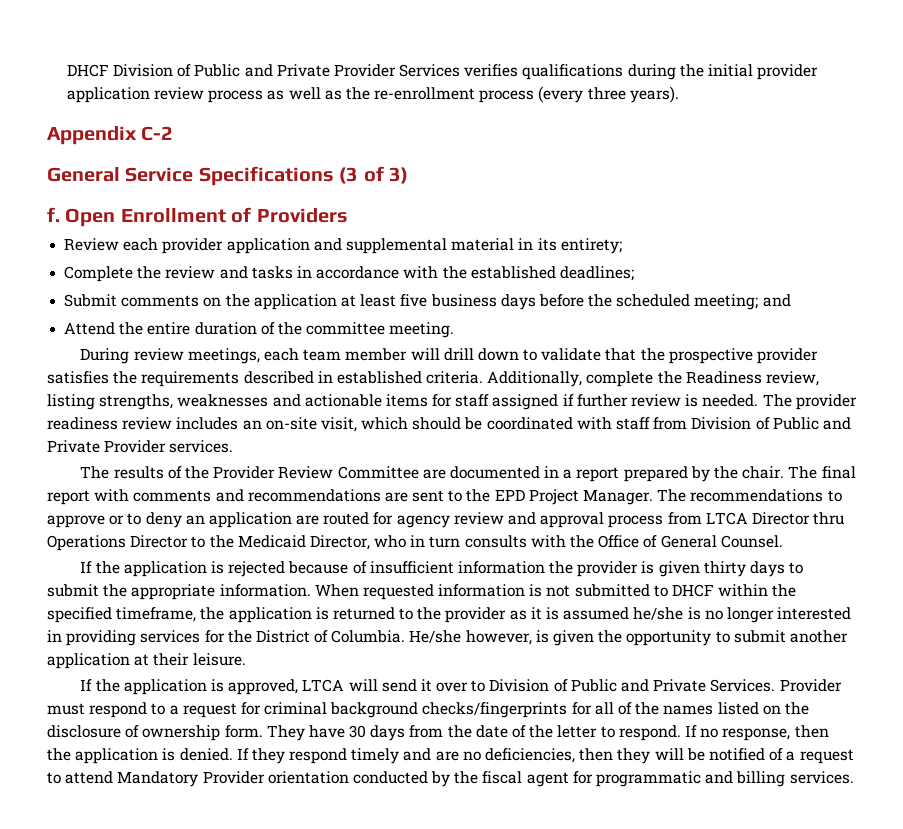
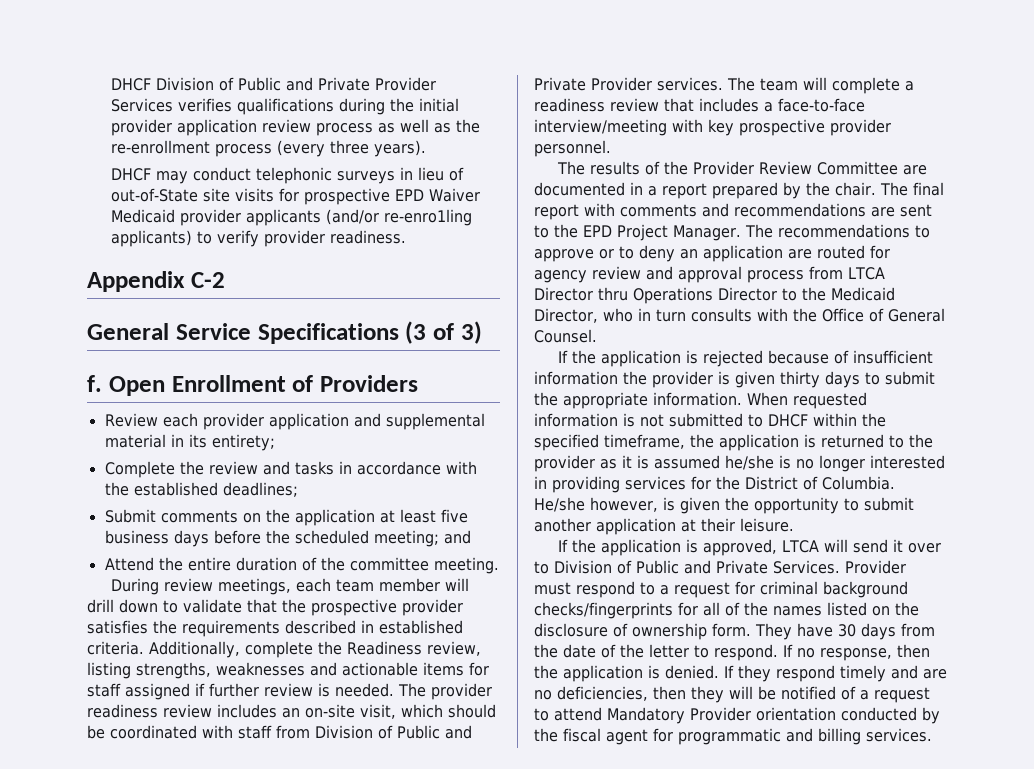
(679, 94) none -> [111,167,465,184] [111,188,481,205] [111,209,473,226] [111,230,407,247] // DHCF may conduct telephonic surveys in lieu of out-of-State site visits for prospective EPD Waiver Medicaid provider applicants (and/or re-enro1ling applicants) to verify provider readiness.
(234, 446) none -> [727,77,914,94] [534,98,865,112] [534,119,891,136] [534,140,611,157] The team will complete a readiness review that includes a face-to-face interview/meeting with key prospective provider personnel.

